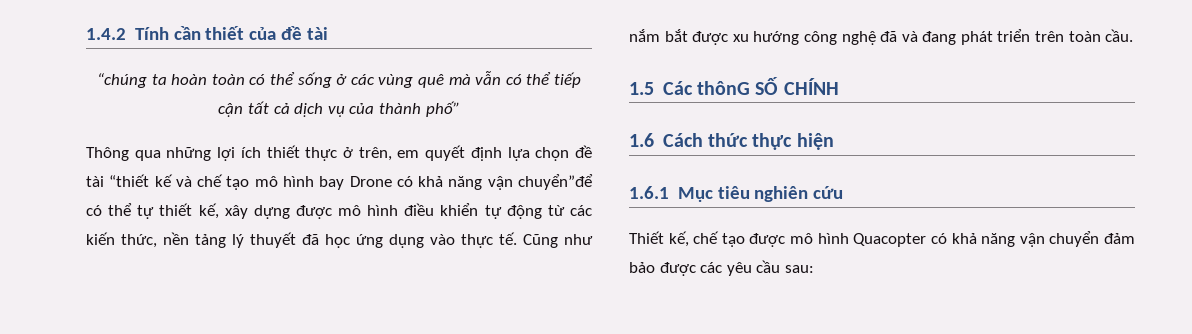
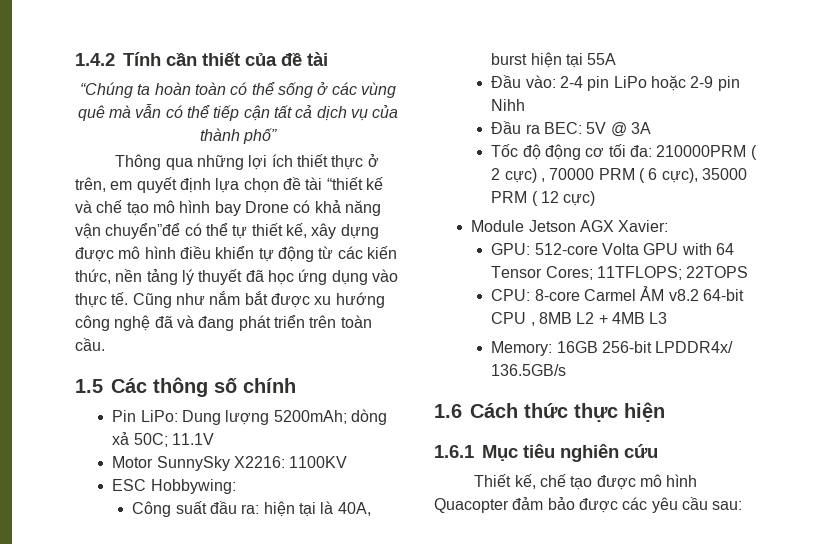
[97,73,148,88] “chúng -> [80,82,134,98] “Chúng
[697,77,839,95] thônG SỐ CHÍNH -> [153,377,296,397] [112,409,388,425] [112,432,215,447] [112,456,348,471] [112,479,236,494] [132,501,371,517] [491,52,617,68] [491,75,740,91] [491,99,526,111] [491,121,651,137] [491,144,757,160] [491,168,747,183] [491,191,596,206] [471,220,669,232] [491,243,734,255] [491,266,749,280] [491,286,744,301] [491,312,668,326] [491,341,734,356] [491,364,567,376] thông số chính // Pin LiPo: Dung lượng 5200mAh; dòng xả 50C; 11.1V // Motor SunnySky X2216: 1100KV // ESC Hobbywing: // Công suất đầu ra: hiện tại là 40A, burst hiện tại 55A // Đầu vào: 2-4 pin LiPo hoặc 2-9 pin Nihh // Đầu ra BEC: 5V @ 3A // Tốc độ động cơ tối đa: 210000PRM ( 2 cực) , 70000 PRM ( 6 cực), 35000 PRM ( 12 cực) // Module Jetson AGX Xavier: // GPU: 512-core Volta GPU with 64 Tensor Cores; 11TFLOPS; 22TOPS // CPU: 8-core Carmel ẢM v8.2 64-bit CPU , 8MB L2 + 4MB L3 // Memory: 16GB 256-bit LPDDR4x/ 136.5GB/s
[930,231,1100,247] có khả năng vận chuyển -> (509, 505) none

